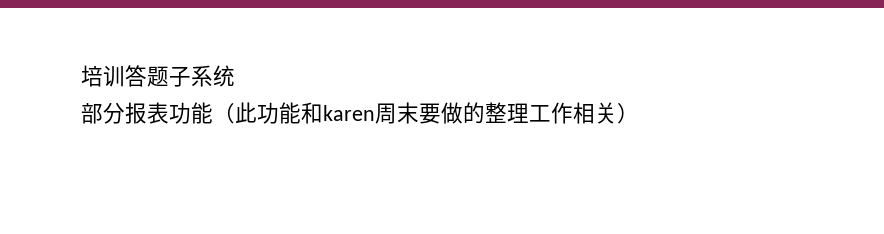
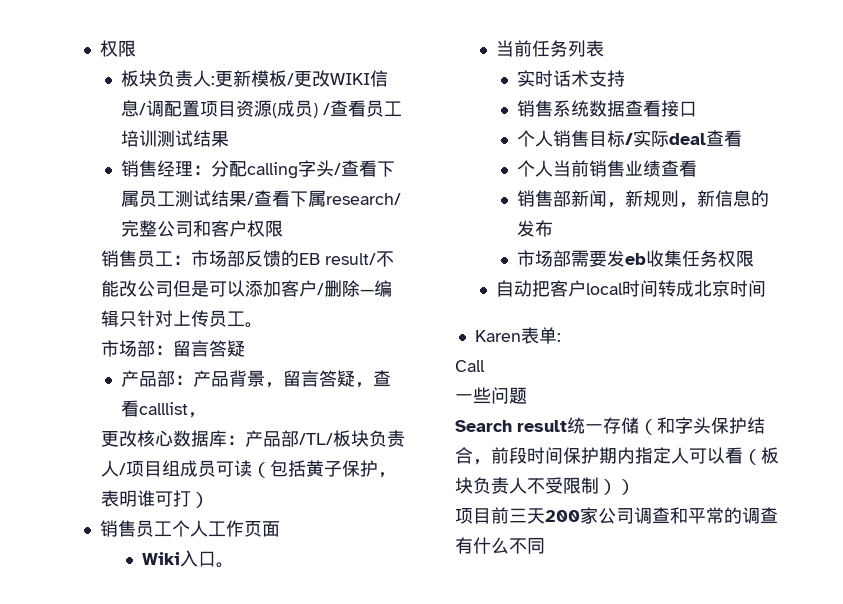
[81,65,235,87] [81,102,639,124] 培训答题子系统 // 部分报表功能（此功能和karen周末要做的整理工作相关） -> [99,40,136,57] [121,70,389,87] [121,100,403,118] [121,130,230,147] [121,160,396,179] [121,190,402,207] [121,220,284,237] [101,250,395,267] [101,280,393,297] [101,310,264,328] [101,340,246,357] [121,370,392,388] [121,400,207,418] [101,430,406,447] [101,460,397,478] [101,490,210,508] [99,520,280,537] [142,550,235,568] [496,40,605,57] [517,70,626,87] [517,100,698,117] [517,130,743,147] [517,160,698,177] [517,190,770,208] [517,220,554,237] [517,250,755,267] [496,280,767,297] [474,327,561,344] [455,360,485,372] [455,387,527,404] [455,417,765,435] [455,447,779,465] [455,477,635,495] [455,507,778,524] [455,537,545,554] 权限 // 板块负责人:更新模板/更改WIKI信息/调配置项目资源(成员) /查看员工培训测试结果 // 销售经理：分配calling字头/查看下属员工测试结果/查看下属research/完整公司和客户权限 // 销售员工：市场部反馈的EB result/不能改公司但是可以添加客户/删除—编辑只针对上传员工。 // 市场部：留言答疑 // 产品部：产品背景，留言答疑，查看calllist， // 更改核心数据库：产品部/TL/板块负责人/项目组成员可读（包括黄子保护，表明谁可打） // 销售员工个人工作页面 // Wiki入口。 // 当前任务列表 // 实时话术支持 // 销售系统数据查看接口 // 个人销售目标/实际deal查看 // 个人当前销售业绩查看 // 销售部新闻，新规则，新信息的发布 // 市场部需要发eb收集任务权限 // 自动把客户local时间转成北京时间 // Karen表单: // Call // 一些问题 // Search result统一存储（和字头保护结合，前段时间保护期内指定人可以看（板块负责人不受限制）） // 项目前三天200家公司调查和平常的调查有什么不同

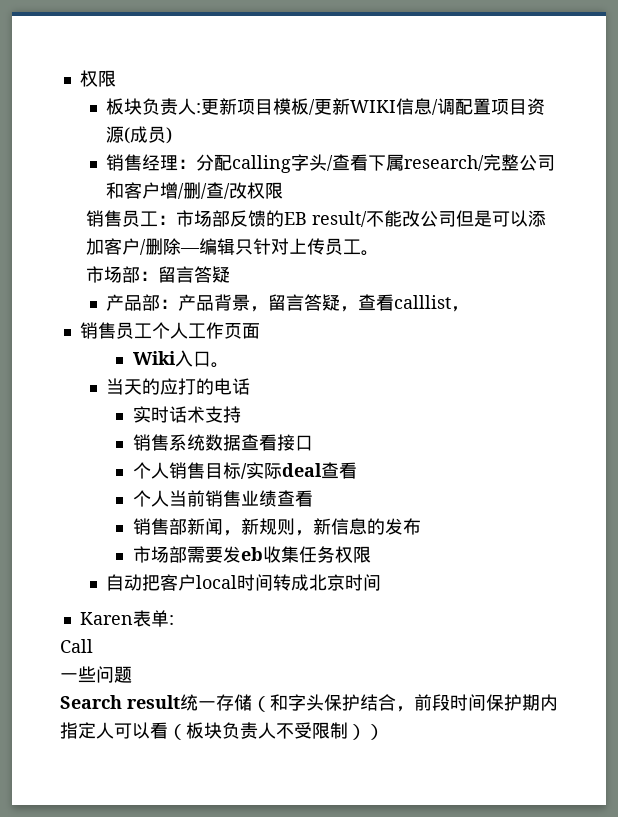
(252, 78) none -> [237,99,274,115] 项目
[312,70,331,87] 改 -> [332,98,351,115] 新
[323,100,403,117] [121,130,230,147] /查看员工培训测试结果 -> (173, 135) none
[139,190,327,207] 员工测试结果/查看下属 -> (405, 162) none
(248, 228) none -> [160,182,248,199] 增/删/查/改
[101,430,406,447] [101,460,397,478] [101,490,210,508] // 更改核心数据库：产品部/TL/板块负责人/项目组成员可读（包括黄子保护，表明谁可打） -> (470, 309) none
[514,40,605,57] 前任务列表 -> [124,378,251,395] 天的应打的电话
[455,507,778,524] [455,537,545,554] // 项目前三天200家公司调查和平常的调查有什么不同 -> (384, 732) none

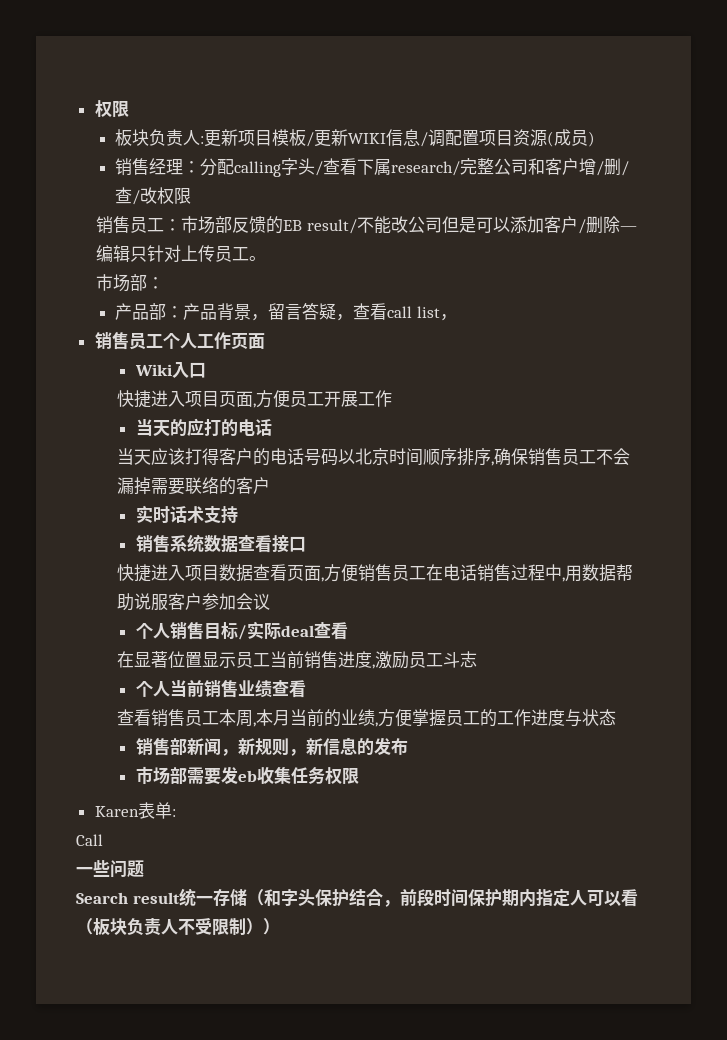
[158,266,231,283] 留言答疑 -> (165, 283) none
[394,295,452,309] calllist -> [387,306,440,318] call list
[210,362,229,368] [106,378,251,395] 。 // 当天的应打的电话 -> [116,390,392,408] [135,418,272,437] [116,448,630,466] [116,477,270,495] // 快捷进入项目页面,方便员工开展工作 // 当天的应打的电话 // 当天应该打得客户的电话号码以北京时间顺序排序,确保销售员工不会漏掉需要联络的客户
(313, 443) none -> [116,564,633,582] [116,593,270,611] // 快捷进入项目数据查看页面,方便销售员工在电话销售过程中,用数据帮助说服客户参加会议
(357, 470) none -> [116,651,477,669] // 在显著位置显示员工当前销售进度,激励员工斗志
(313, 498) none -> [116,709,616,727] // 查看销售员工本周,本月当前的业绩,方便掌握员工的工作进度与状态
[106,574,382,591] // 自动把客户local时间转成北京时间 -> (359, 775) none

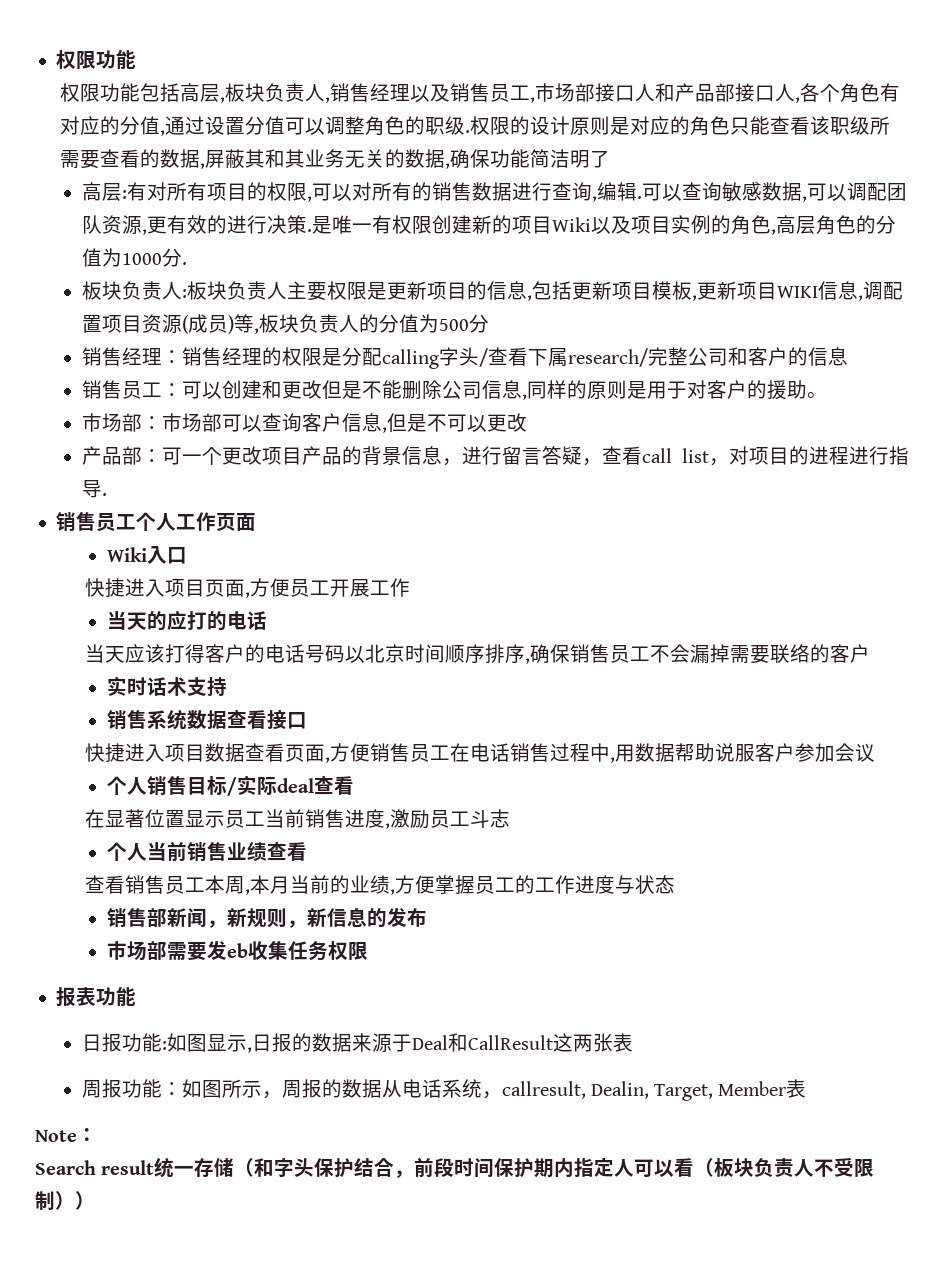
[94,100,129,117] [115,129,349,147] 权限 // 板块负责人:更新项目模板/更新 -> [56,50,137,69] [60,83,901,103] [60,116,891,136] [60,149,611,169] [81,182,907,202] [81,215,896,235] [81,248,187,267] [81,281,777,301] 权限功能 // 权限功能包括高层,板块负责人,销售经理以及销售员工,市场部接口人和产品部接口人,各个角色有对应的分值,通过设置分值可以调整角色的职级.权限的设计原则是对应的角色只能查看该职级所需要查看的数据,屏蔽其和其业务无关的数据,确保功能简洁明了 // 高层:有对所有项目的权限,可以对所有的销售数据进行查询,编辑.可以查询敏感数据,可以调配团队资源,更有效的进行决策.是唯一有权限创建新的项目Wiki以及项目实例的角色,高层角色的分值为1000分. // 板块负责人:板块负责人主要权限是更新项目的信息,包括更新项目模板,更新项目
[420,132,429,147] / -> [857,295,863,301] ,
(596, 139) none -> [233,314,489,334] 等,板块负责人的分值为500分
(201, 167) none -> [181,347,342,366] 销售经理的权限是
[579,158,630,176] [115,187,192,205] [96,216,638,234] [96,245,267,262] [96,274,165,292] [115,303,269,321] 增/删/查/改权限 // 销售员工：市场部反馈的EB result/不能改公司但是可以添加客户/删除—编辑只针对上传员工。 // 市场部： // 产品部：产品背景， -> [787,347,848,366] [81,380,827,400] [81,413,527,433] [81,446,502,466] 的信息 // 销售员工：可以创建和更改但是不能删除公司信息,同样的原则是用于对客户的援助。 // 市场部：市场部可以查询客户信息,但是不可以更改 // 产品部：可一个更改项目产品的背景信息，进行
(457, 317) none -> [729,446,909,465] [81,480,107,498] 对项目的进程进行指导.
[94,802,176,819] [76,834,103,846] [76,860,144,878] Karen表单: // Call // 一些问题 -> [56,986,137,1007] [81,1033,633,1053] [81,1079,807,1101] [35,1128,97,1142] 报表功能 // 日报功能:如图显示,日报的数据来源于Deal和CallResult这两张表 // 周报功能：如图所示，周报的数据从电话系统，callresult, Dealin, Target, Member表 // Note：

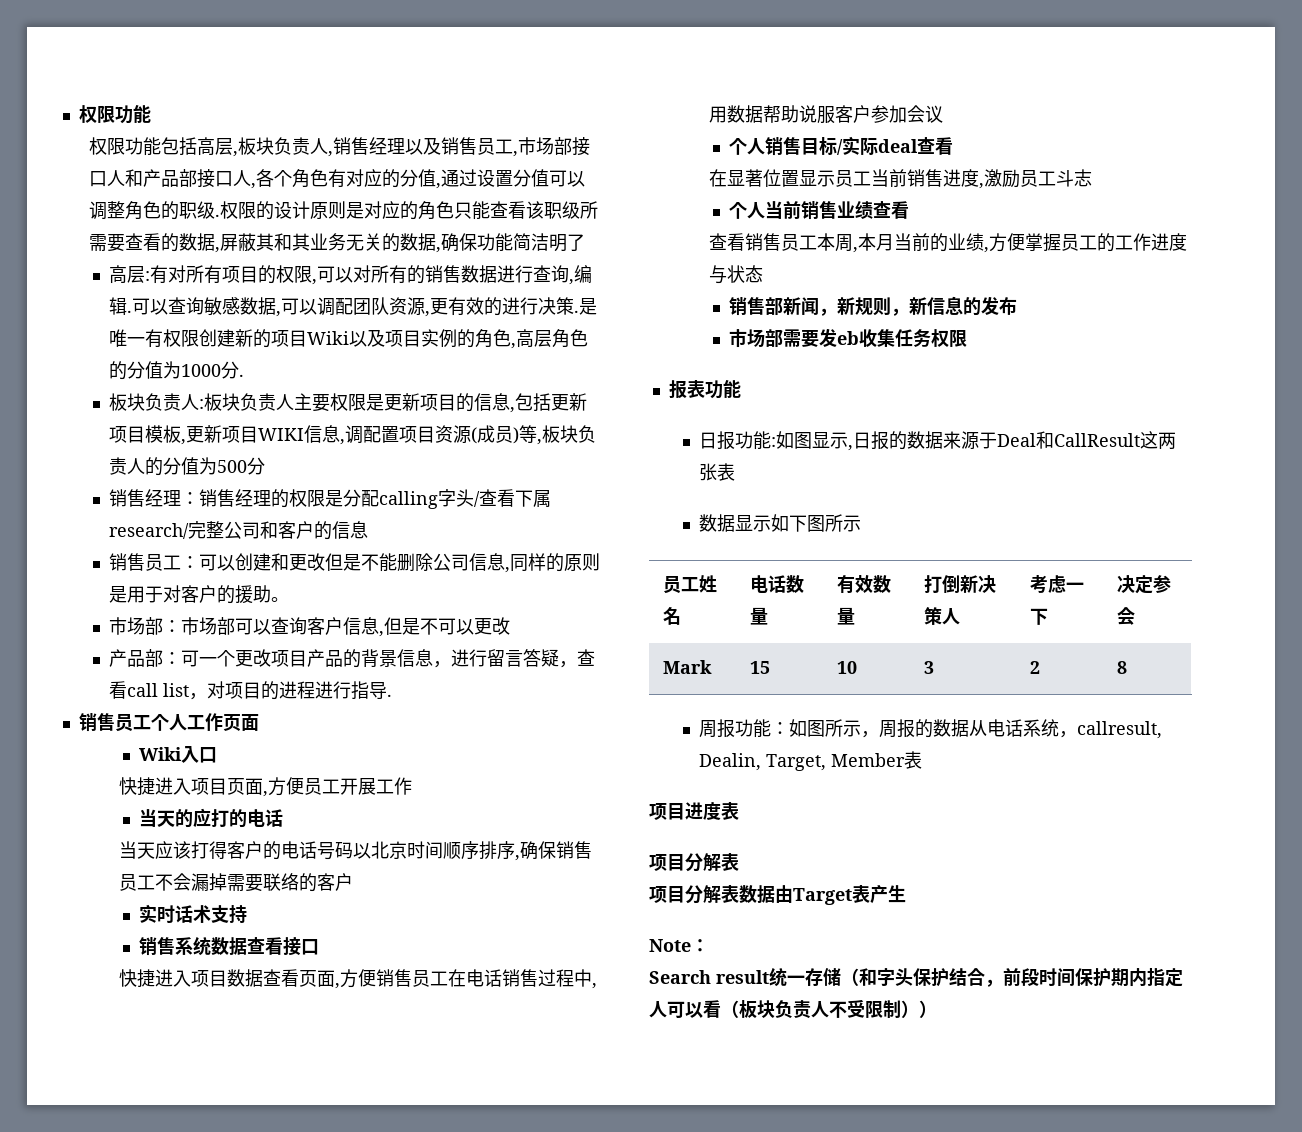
(633, 1042) none -> [698,514,861,532] [662,575,717,594] [662,607,681,625] [749,575,804,593] [749,607,768,625] [836,574,891,593] [836,607,855,625] [923,575,996,593] [923,607,960,625] [1029,575,1084,593] [1029,608,1048,625] [1116,575,1171,594] [1116,607,1135,625] [662,660,712,674] [749,661,770,674] [836,661,857,674] [923,661,934,674] [1029,661,1040,674] [1116,661,1127,674] // 数据显示如下图所示 // 员工姓名 | 电话数量 | 有效数量 | 打倒新决策人 | 考虑一下 | 决定参会 // Mark | 15 | 10 | 3 | 2 | 8
(807, 1088) none -> [649,802,739,820] [649,853,739,872] [649,885,906,905] // 项目进度表 // 项目分解表 // 项目分解表数据由Target表产生

